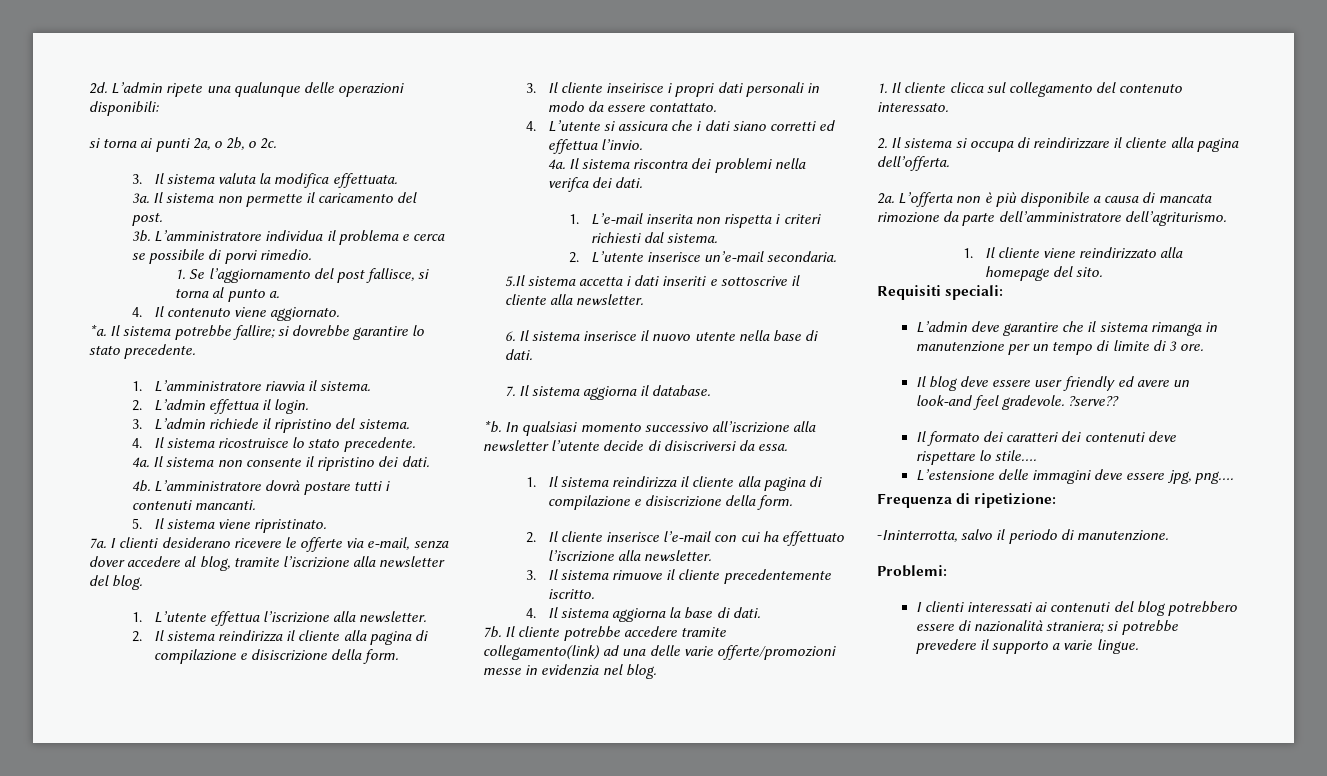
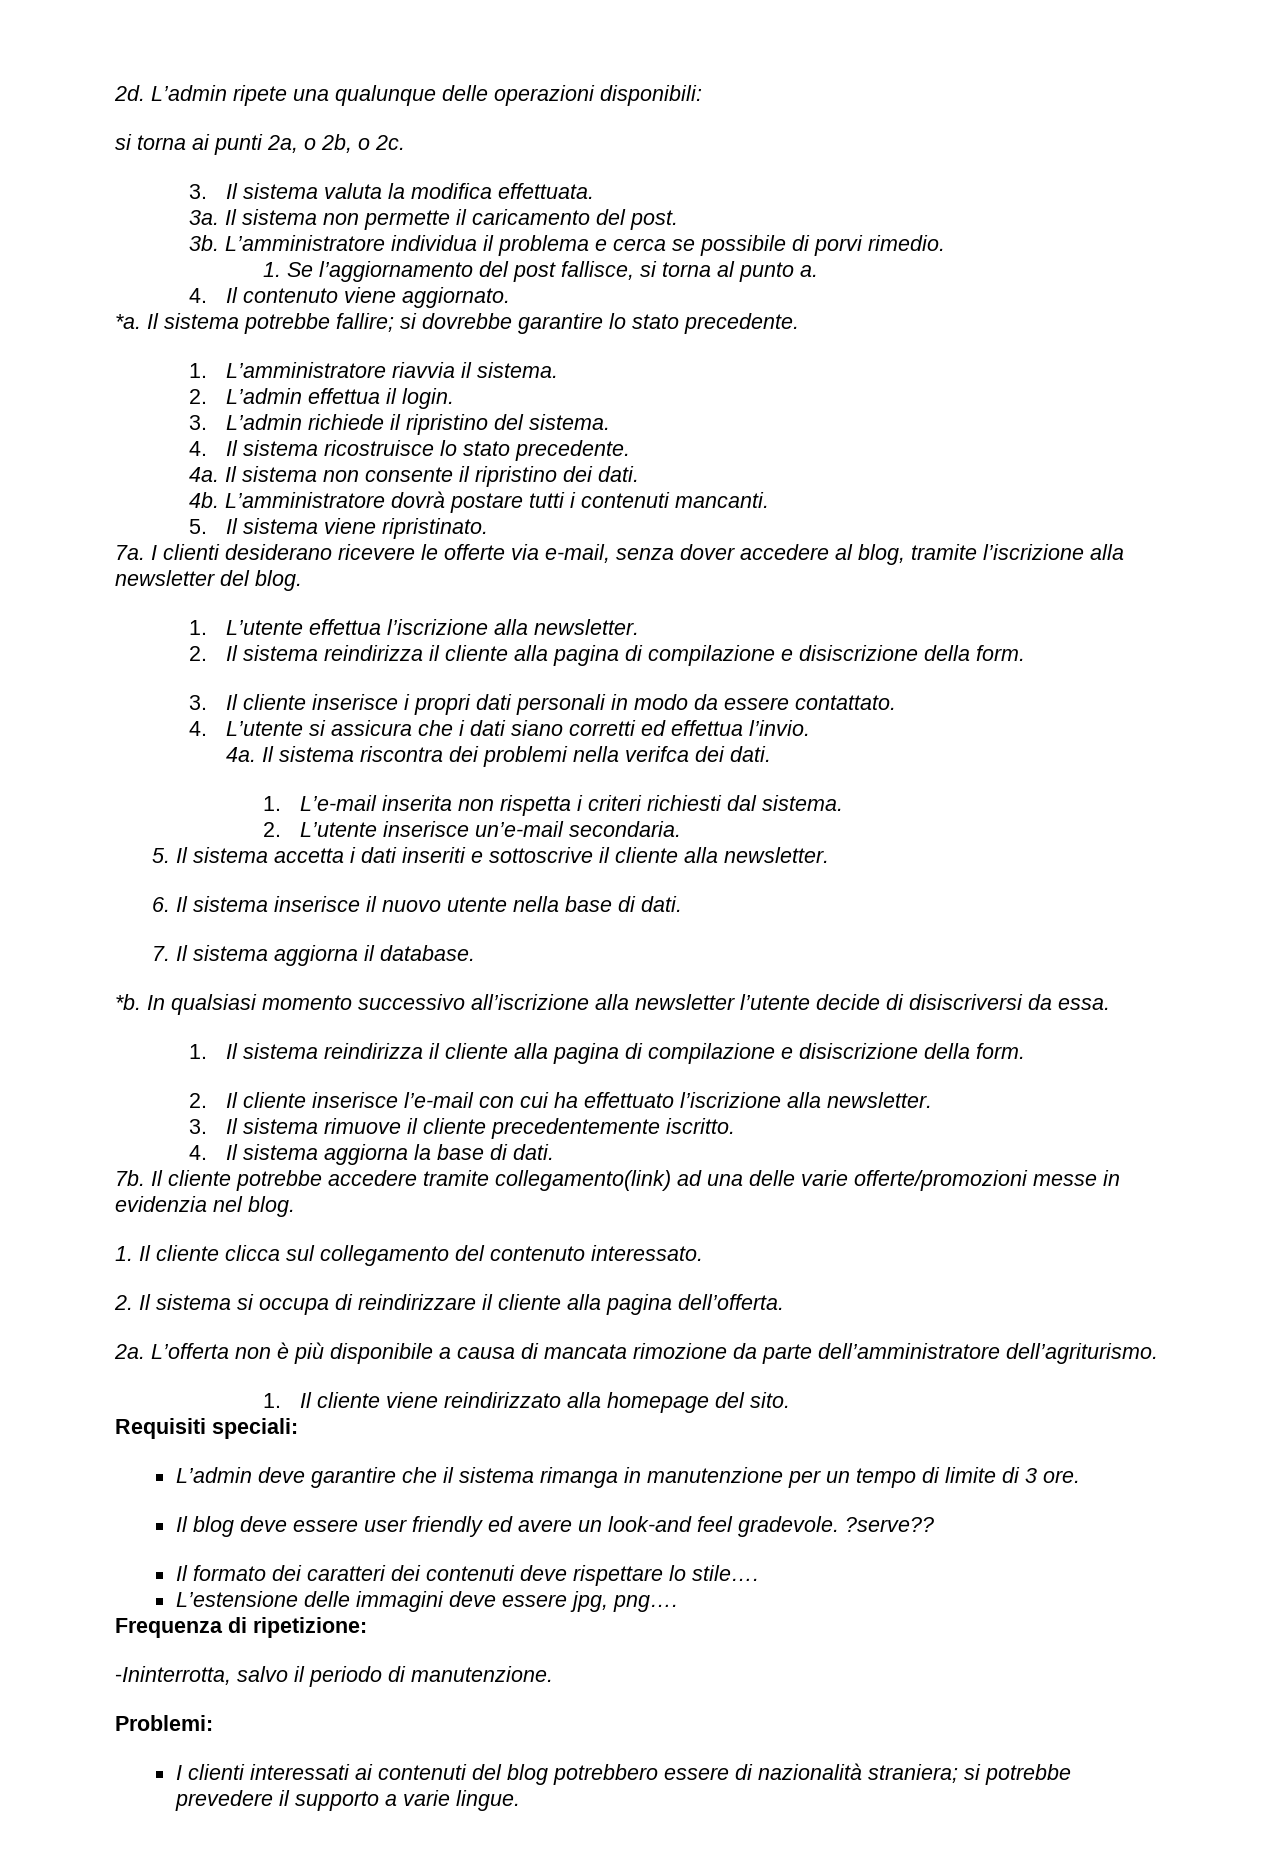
[605,83,663,93] inseirisce -> [311,694,398,710] inserisce
[504,275,525,287] 5.Il -> [151,847,188,863] 5. Il

